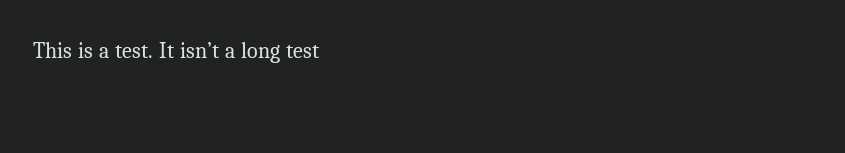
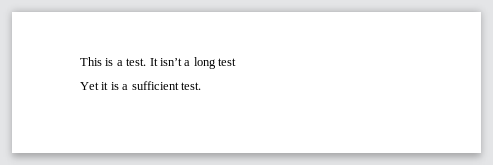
(320, 51) none -> [80,81,201,90] // Yet it is a sufficient test.

